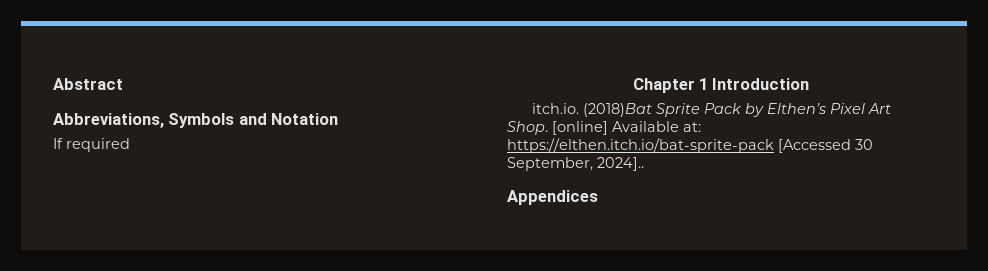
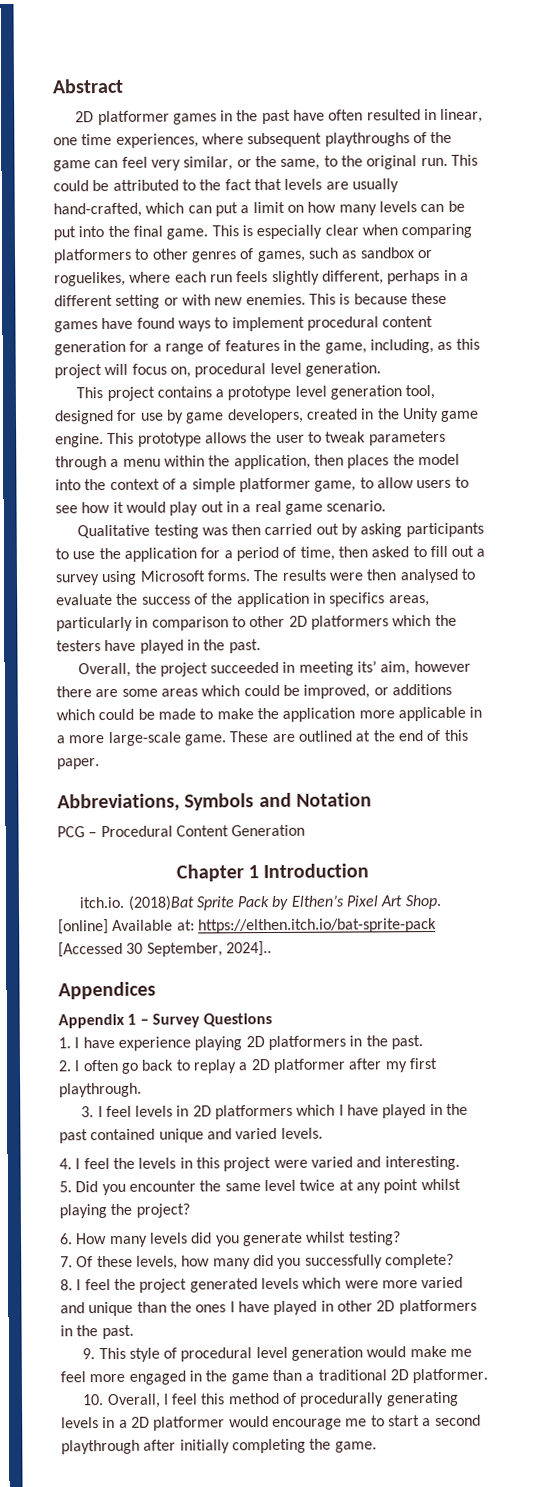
(123, 84) none -> [75,108,484,126] [53,131,453,148] [53,154,478,172] [53,178,399,193] [53,200,465,218] [53,223,473,241] [53,247,433,264] [54,269,469,287] [54,292,447,309] [54,316,434,333] [54,338,480,356] [54,362,381,379] [76,384,436,402] [54,407,480,425] [55,430,446,448] [55,453,460,471] [55,476,469,493] [55,500,387,516] [77,522,484,539] [55,545,486,562] [55,568,476,586] [56,592,430,608] [56,614,457,632] [56,639,261,654] [78,660,471,678] [56,683,452,699] [56,706,483,722] [56,729,468,747] [57,758,100,770] // 2D platformer games in the past have often resulted in linear, one time experiences, where subsequent playthroughs of the game can feel very similar, or the same, to the original run. This could be attributed to the fact that levels are usually hand-crafted, which can put a limit on how many levels can be put into the final game. This is especially clear when comparing platformers to other genres of games, such as sandbox or roguelikes, where each run feels slightly different, perhaps in a different setting or with new enemies. This is because these games have found ways to implement procedural content generation for a range of features in the game, including, as this project will focus on, procedural level generation. // This project contains a prototype level generation tool, designed for use by game developers, created in the Unity game engine. This prototype allows the user to tweak parameters through a menu within the application, then places the model into the context of a simple platformer game, to allow users to see how it would play out in a real game scenario. // Qualitative testing was then carried out by asking participants to use the application for a period of time, then asked to fill out a survey using Microsoft forms. The results were then analysed to evaluate the success of the application in specifics areas, particularly in comparison to other 2D platformers which the testers have played in the past. // Overall, the project succeeded in meeting its’ aim, however there are some areas which could be improved, or additions which could be made to make the application more applicable in a more large-scale game. These are outlined at the end of this paper.
[53,138,130,152] If required -> [57,824,306,838] PCG – Procedural Content Generation
(598, 197) none -> [58,1013,273,1029] [58,1035,423,1051] [58,1057,437,1074] [59,1082,142,1098] [81,1103,469,1120] [59,1127,323,1144] [59,1155,460,1172] [59,1178,461,1196] [59,1203,190,1219] [59,1231,401,1248] [60,1253,454,1270] [60,1276,464,1293] [60,1299,477,1317] [60,1324,134,1340] [82,1345,473,1362] [60,1368,489,1385] [82,1391,459,1409] [61,1414,481,1431] [61,1438,377,1455] // Appendix 1 – Survey Questions // 1. I have experience playing 2D platformers in the past. // 2. I often go back to replay a 2D platformer after my first playthrough. // 3. I feel levels in 2D platformers which I have played in the past contained unique and varied levels. // 4. I feel the levels in this project were varied and interesting. // 5. Did you encounter the same level twice at any point whilst playing the project? // 6. How many levels did you generate whilst testing? // 7. Of these levels, how many did you successfully complete? // 8. I feel the project generated levels which were more varied and unique than the ones I have played in other 2D platformers in the past. // 9. This style of procedural level generation would make me feel more engaged in the game than a traditional 2D platformer. // 10. Overall, I feel this method of procedurally generating levels in a 2D platformer would encourage me to start a second playthrough after initially completing the game.

